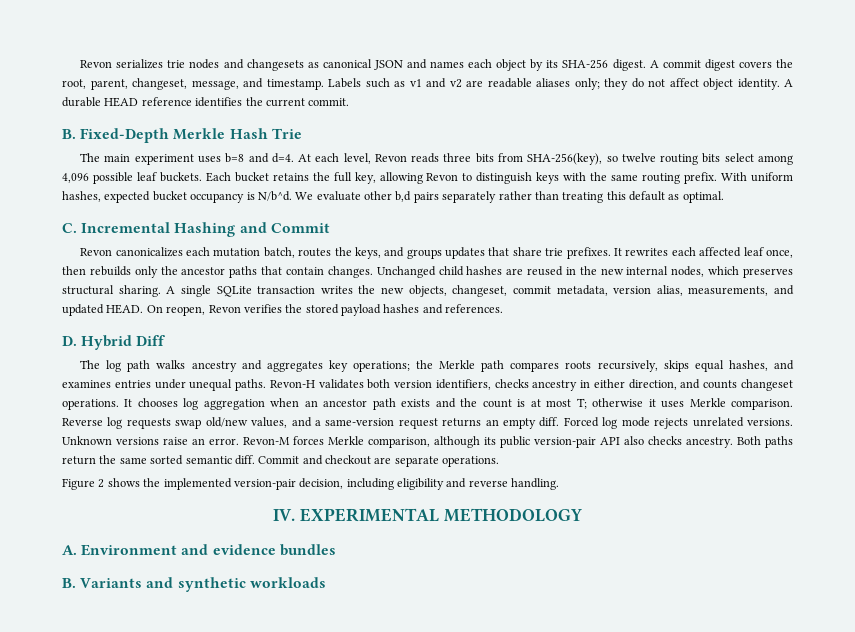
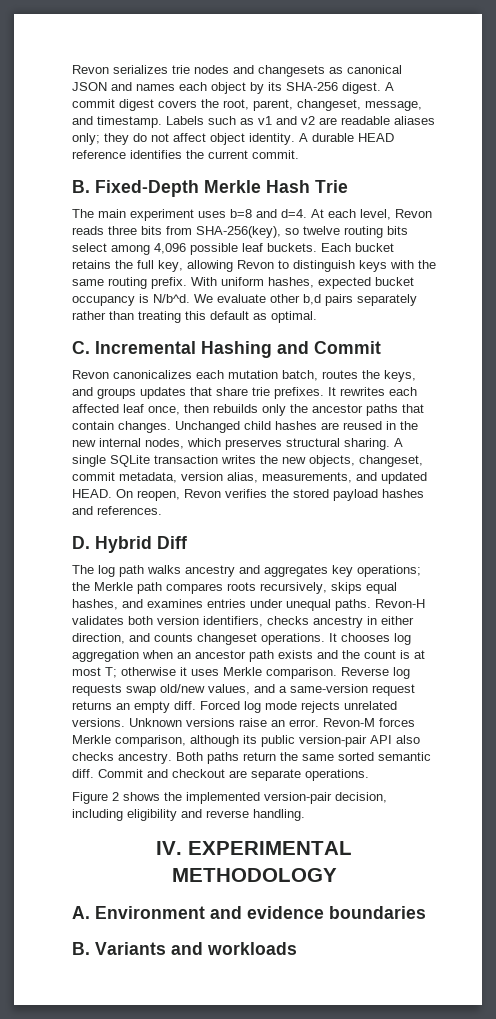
[279,544,336,556] bundles -> [329,906,426,919] boundaries
[177,577,246,592] synthetic -> (203, 948) none

